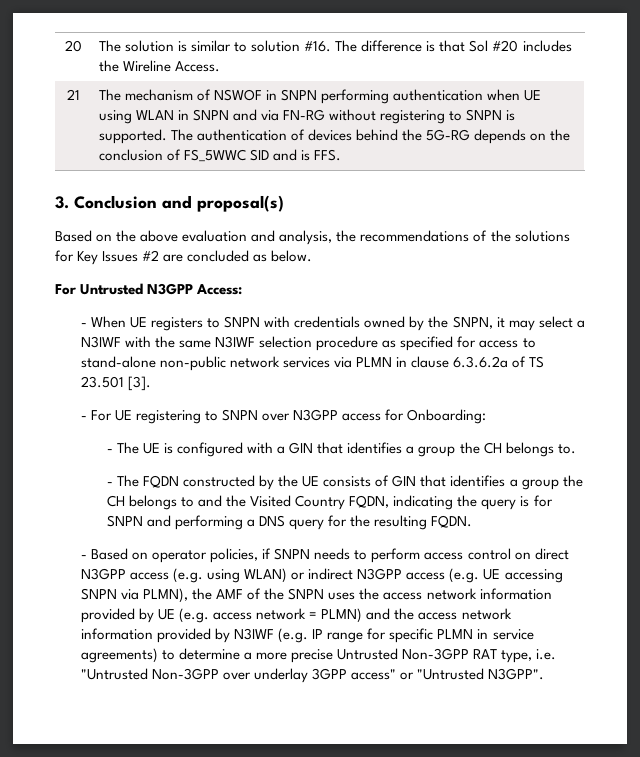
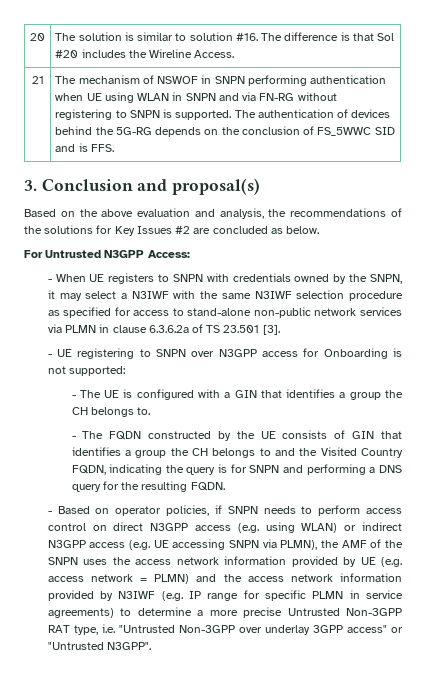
[91,410,113,421] For -> (52, 355) none
[407,409,487,424] Onboarding: -> [323,348,402,359] [47,366,126,376] Onboarding is not supported:

